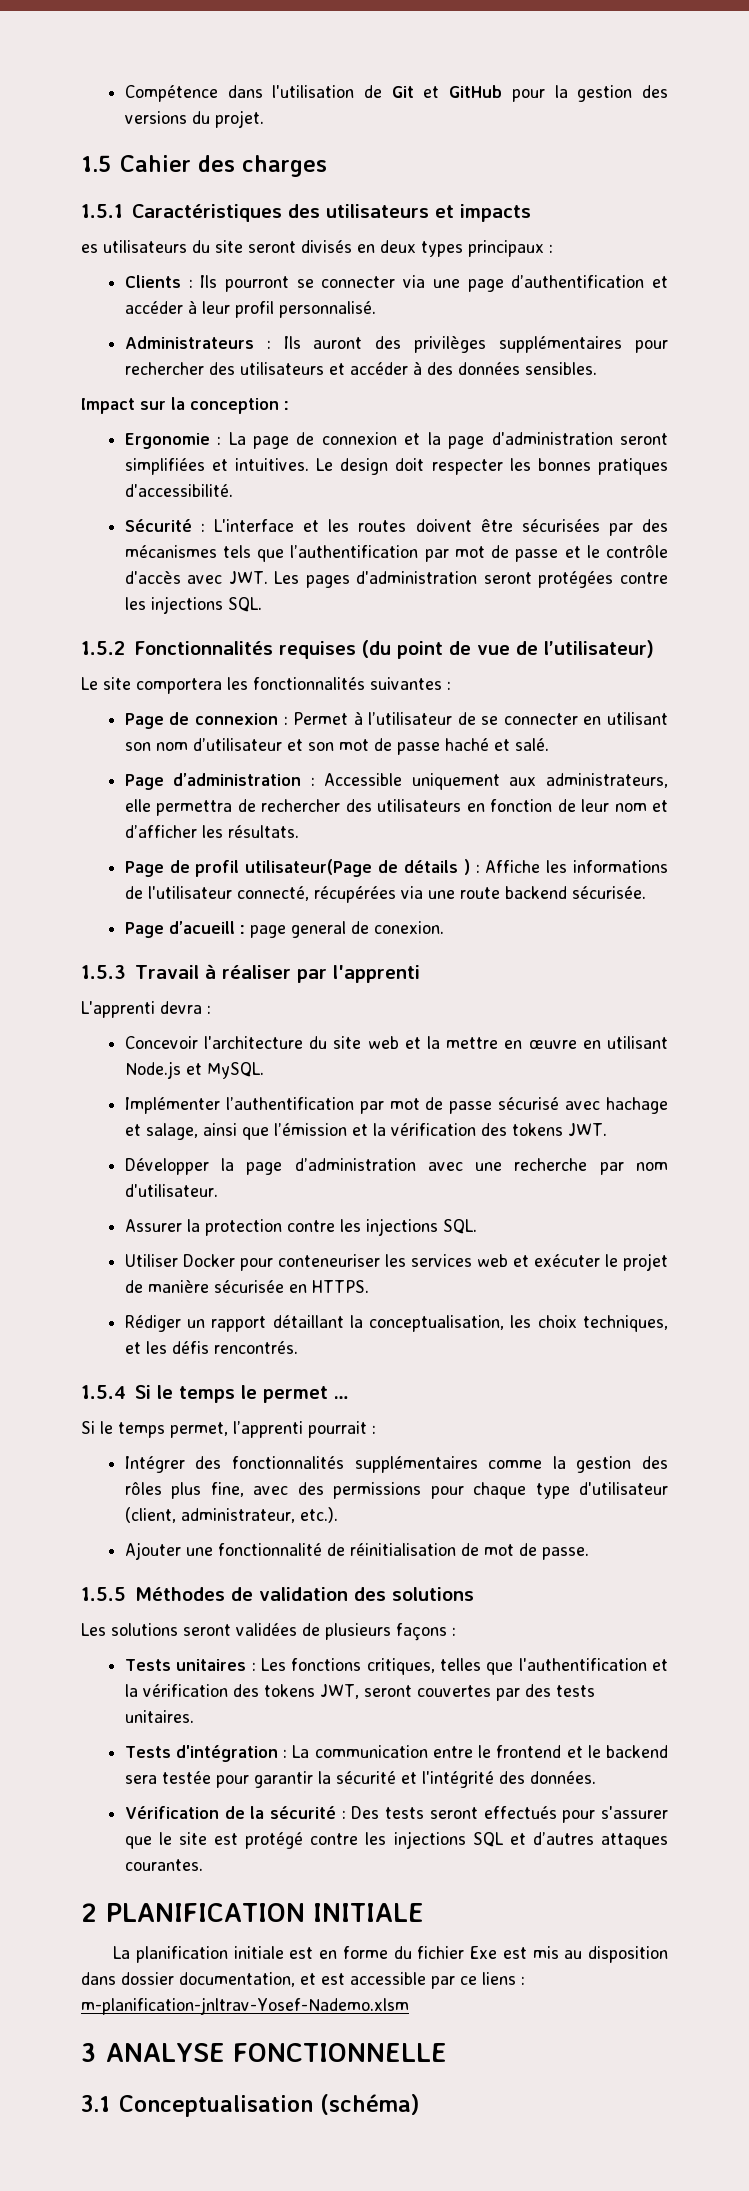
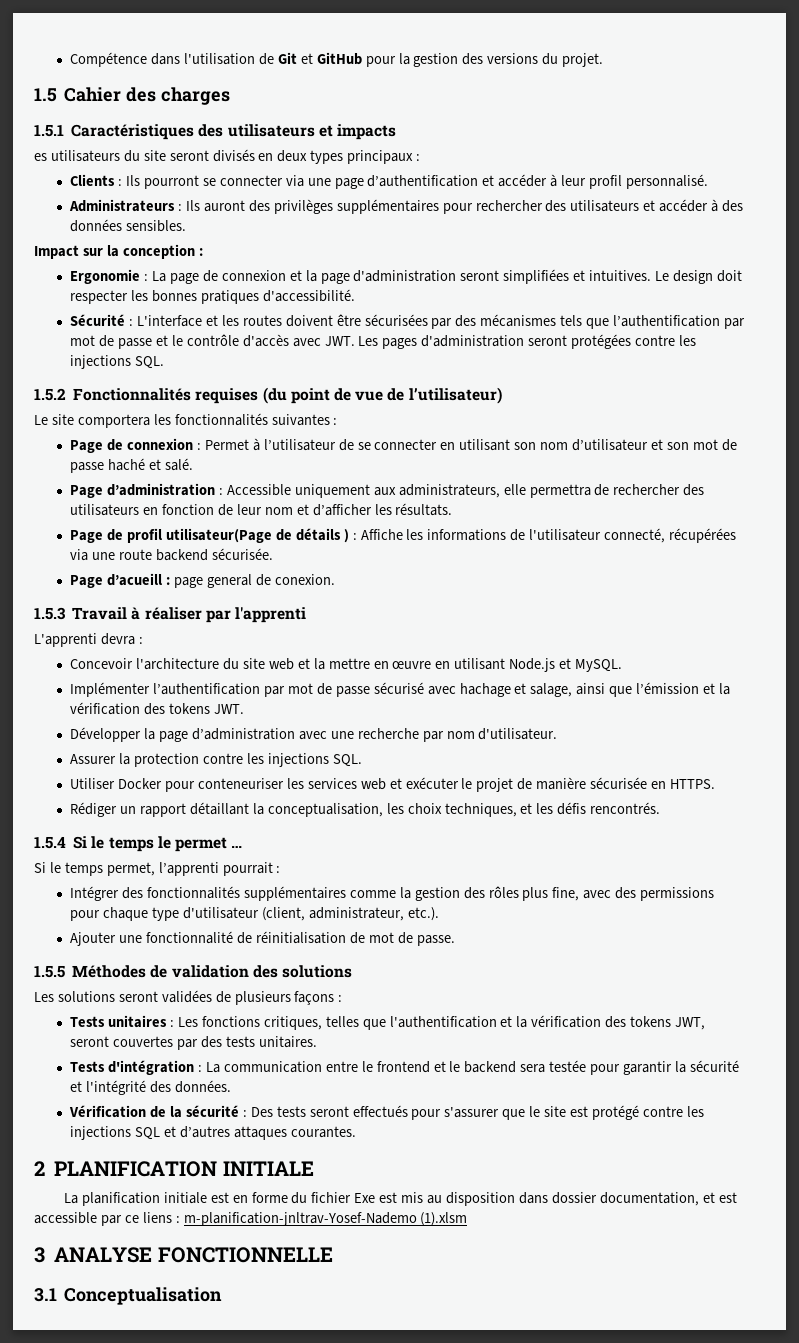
[81,1997,409,2015] m-planification-jnltrav-Yosef-Nademo.xlsm -> [183,1212,468,1226] m-planification-jnltrav-Yosef-Nademo (1).xlsm
[319,2094,419,2115] (schéma) -> (223, 1296) none

